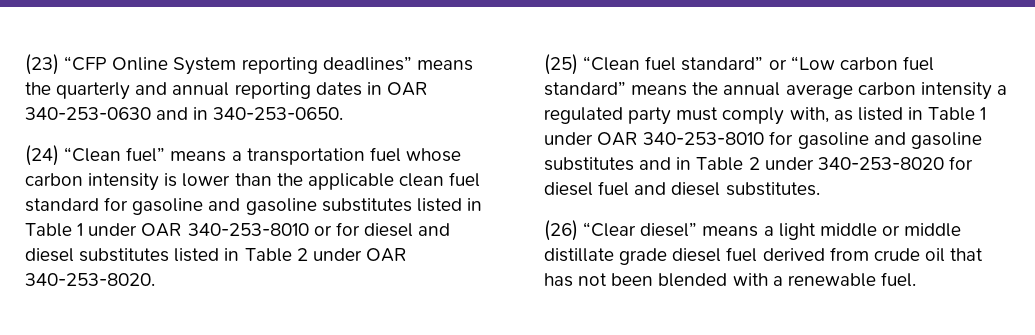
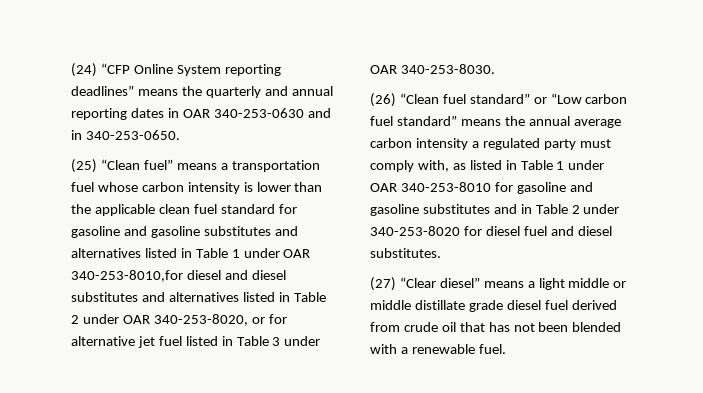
[25,54,59,75] (23) -> [71,63,97,77] (24)
[25,145,59,166] (24) -> [71,159,97,173] (25)
[416,198,482,212] [25,222,360,237] listed in Table 1 under OAR 340-253-8010 or for -> [274,226,298,236] [71,248,311,258] [71,270,183,282] and alternatives listed in Table 1 under OAR 340-253-8010,for
(170, 255) none -> [141,292,239,302] and alternatives
[25,273,155,286] [544,54,578,75] 340-253-8020. // (25) -> [153,314,287,326] [71,336,321,348] [370,64,495,74] [370,93,396,107] 340-253-8020, or for alternative jet fuel listed in Table 3 under OAR 340-253-8030. // (26)
[544,220,578,241] (26) -> [370,277,396,291] (27)

